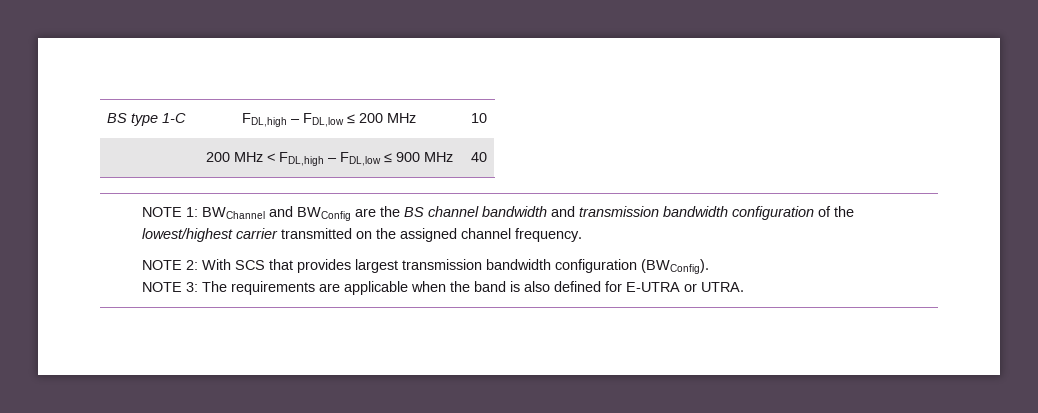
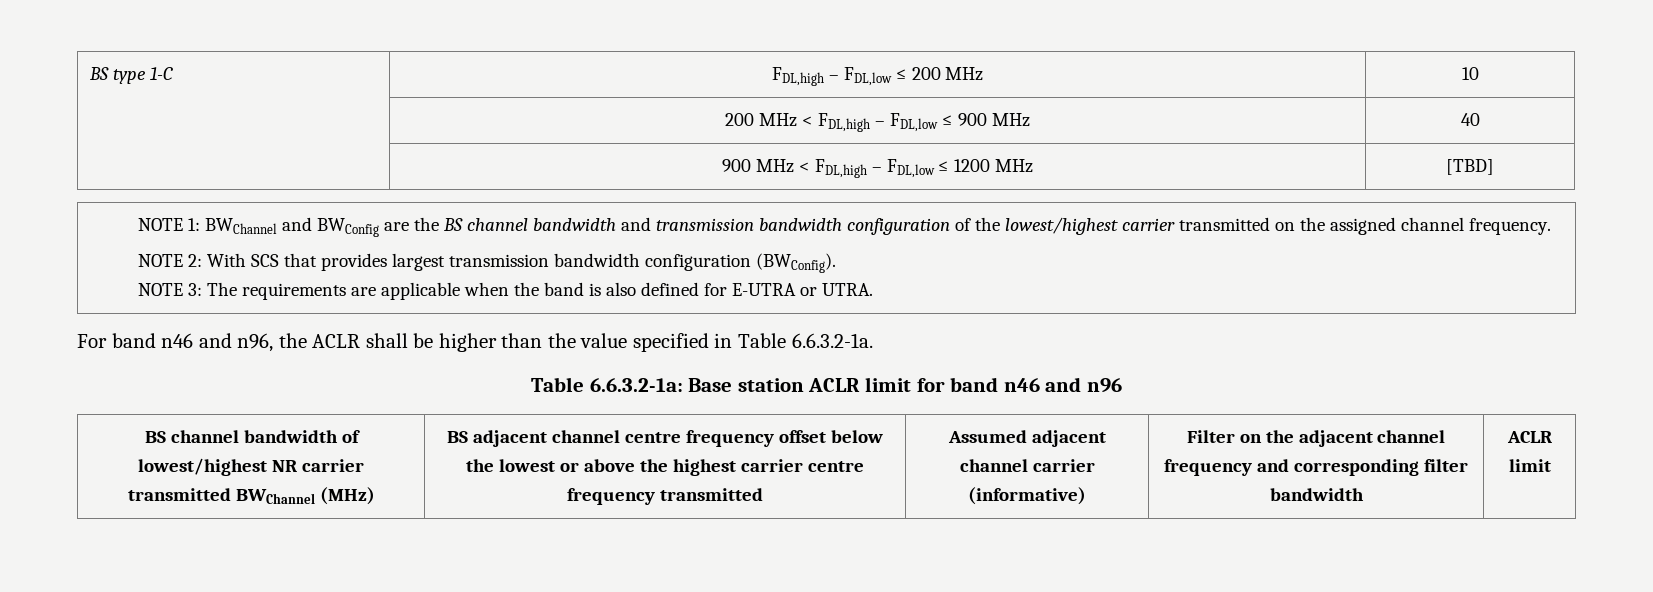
(487, 157) none -> [721,159,1034,178] [1446,159,1494,175] // | 900 MHz < FDL,high – FDL,low ≤ 1200 MHz | [TBD]
(744, 287) none -> [77,333,873,352] [531,377,1122,393] [144,430,360,443] [138,458,364,476] [127,487,375,505] [447,430,883,447] [466,459,864,476] [567,488,763,505] [947,430,1106,447] [959,459,1095,472] [968,487,1086,505] [1186,430,1446,447] [1164,459,1468,476] [1269,488,1364,501] [1506,431,1552,443] [1508,459,1551,472] // For band n46 and n96, the ACLR shall be higher than the value specified in Table 6.6.3.2-1a. // Table 6.6.3.2-1a: Base station ACLR limit for band n46 and n96 // BS channel bandwidth of lowest/highest NR carrier transmitted BWChannel (MHz) | BS adjacent channel centre frequency offset below the lowest or above the highest carrier centre frequency transmitted | Assumed adjacent channel carrier (informative) | Filter on the adjacent channel frequency and corresponding filter bandwidth | ACLR limit

